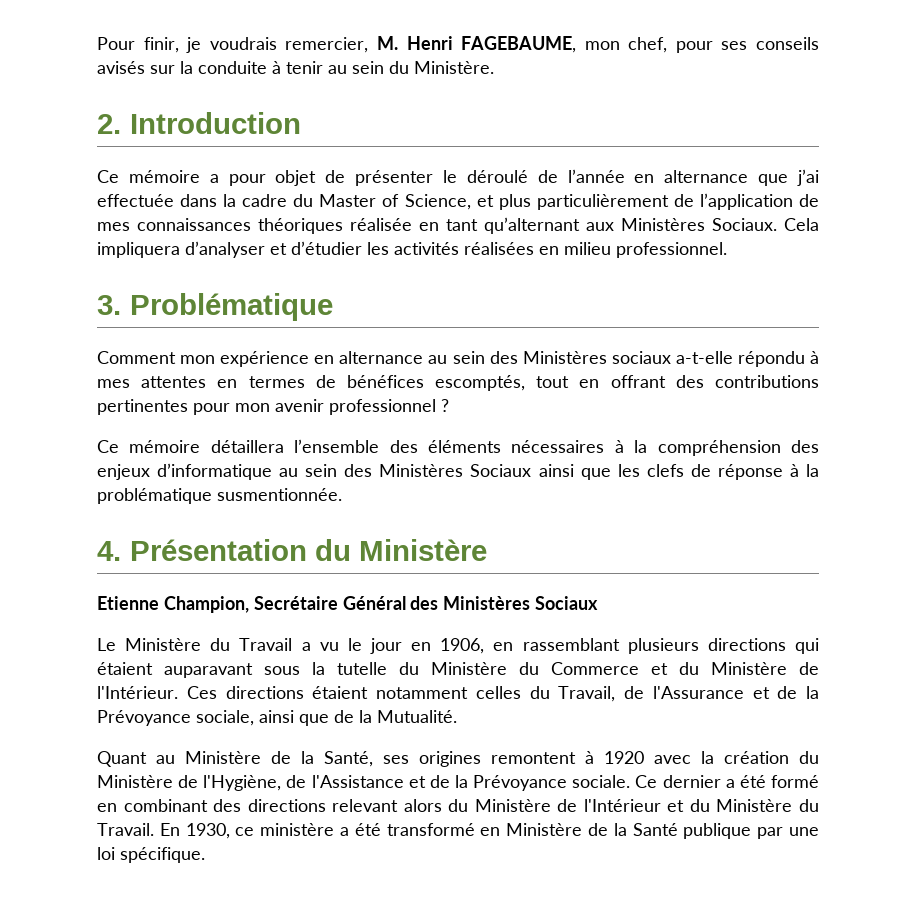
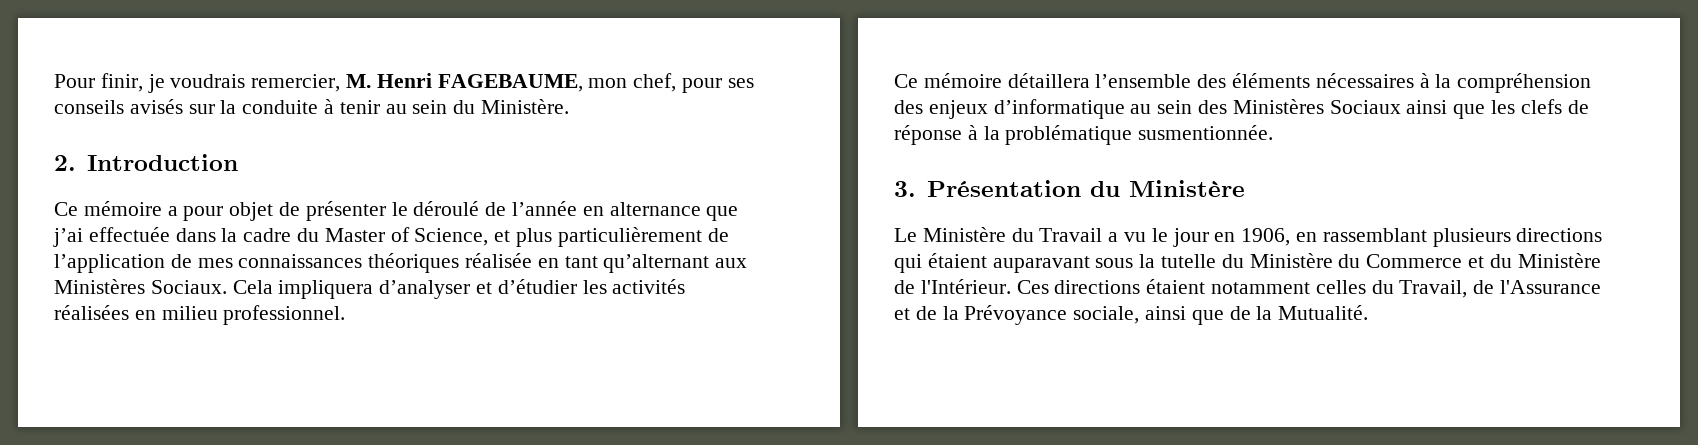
[97,293,333,321] [97,351,820,367] [97,375,819,391] [97,399,449,415] // 3. Problématique // Comment mon expérience en alternance au sein des Ministères sociaux a-t-elle répondu à mes attentes en termes de bénéfices escomptés, tout en offrant des contributions pertinentes pour mon avenir professionnel ? -> (346, 315) none
[97,541,121,561] 4. -> [894,181,916,197] 3.
[97,596,599,613] // Etienne Champion, Secrétaire Général des Ministères Sociaux -> (1245, 188) none
[97,751,819,767] [97,775,819,791] [97,799,820,812] [97,823,819,839] [97,847,205,863] // Quant au Ministère de la Santé, ses origines remontent à 1920 avec la création du Ministère de l'Hygiène, de l'Assistance et de la Prévoyance sociale. Ce dernier a été formé en combinant des directions relevant alors du Ministère de l'Intérieur et du Ministère du Travail. En 1930, ce ministère a été transformé en Ministère de la Santé publique par une loi spécifique. -> (1369, 312) none

